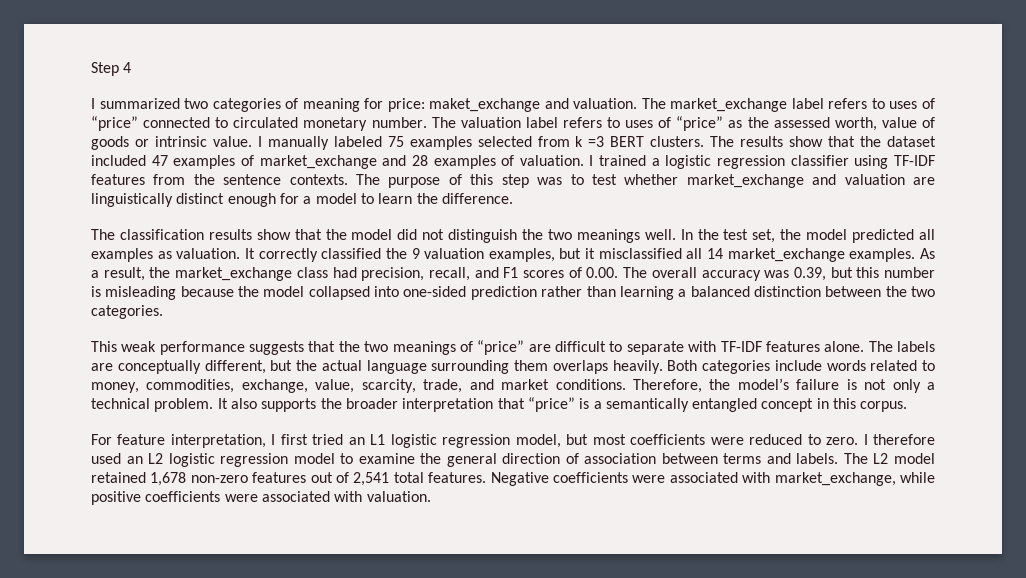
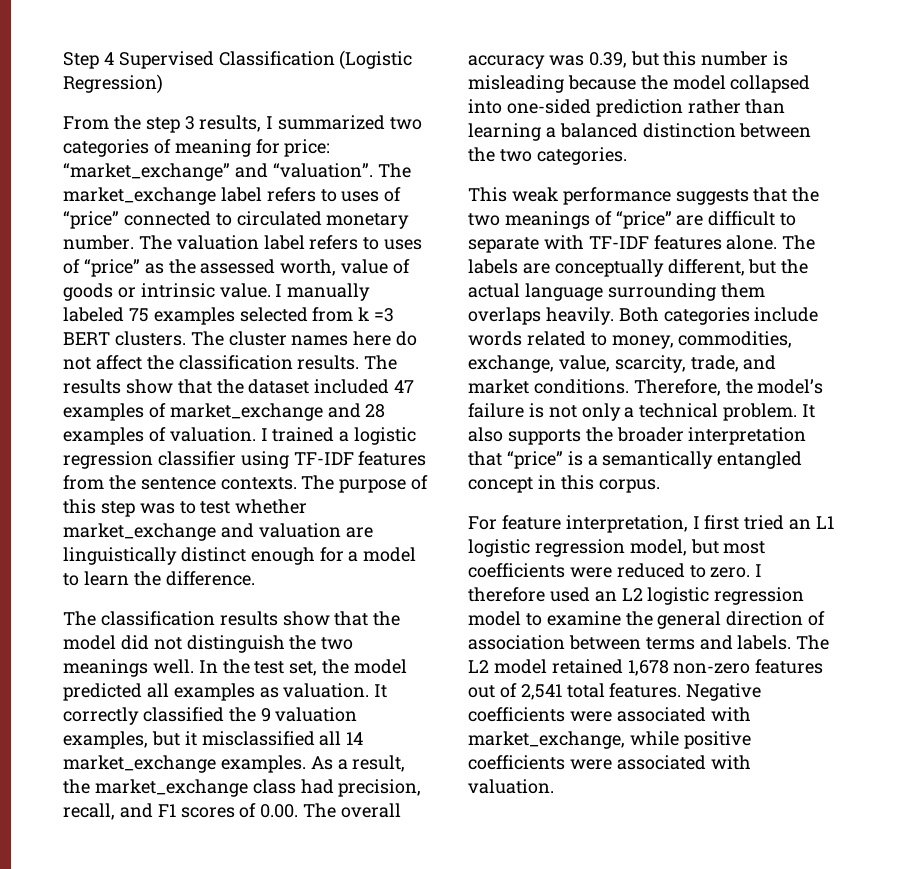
(132, 67) // -> [118,50,413,70] [63,74,163,94] [63,115,262,133] Supervised Classification (Logistic Regression) // From the step 3 results,
[429,98,638,112] maket_exchange and valuation. -> [63,163,373,181] “market_exchange” and “valuation”.
(735, 141) none -> [228,331,418,346] [63,355,398,370] cluster names here do not affect the classification results. The

